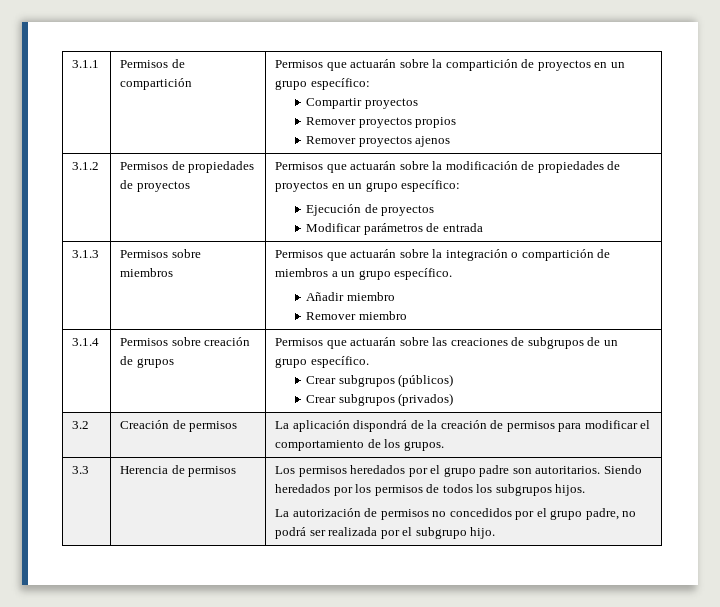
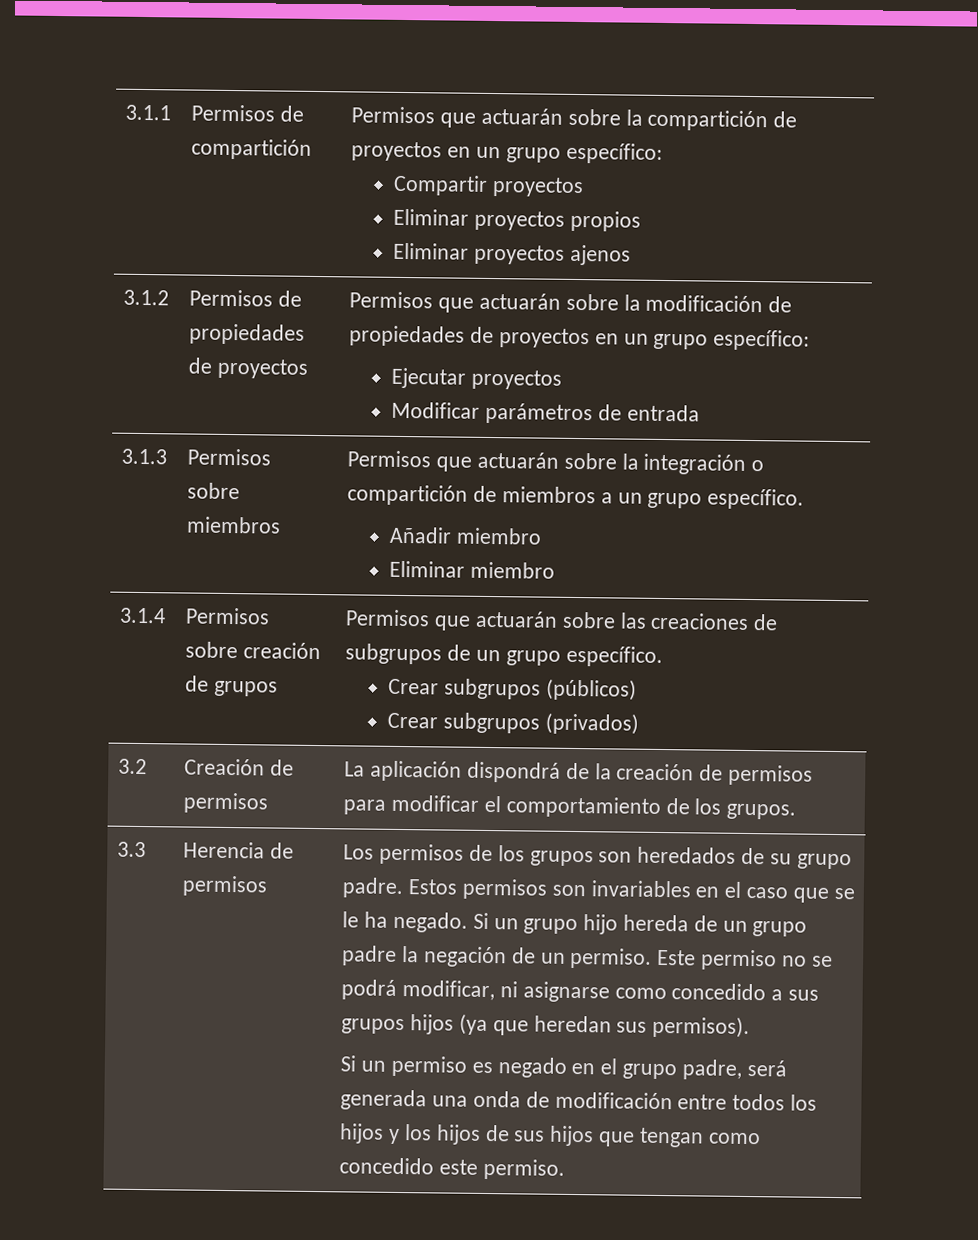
[306,117,357,125] Remover -> [393,208,470,226] Eliminar
[306,136,357,144] Remover -> [393,242,470,260] Eliminar
[306,204,378,216] Ejecución de -> [391,367,467,389] Ejecutar
[306,312,357,320] Remover -> [389,560,466,578] Eliminar
[350,465,642,477] [275,484,586,496] [275,508,637,520] [275,527,496,539] heredados por el grupo padre son autoritarios. Siendo heredados por los permisos de todos los subgrupos hijos. // La autorización de permisos no concedidos por el grupo padre, no podrá ser realizada por el subgrupo hijo. -> [468,844,852,870] [342,877,855,903] [342,911,808,937] [342,945,833,971] [341,979,819,1003] [341,1013,751,1039] [340,1055,787,1080] [340,1089,817,1111] [339,1123,761,1148] [339,1157,565,1180] de los grupos son heredados de su grupo padre. Estos permisos son invariables en el caso que se le ha negado. Si un grupo hijo hereda de un grupo padre la negación de un permiso. Este permiso no se podrá modificar, ni asignarse como concedido a sus grupos hijos (ya que heredan sus permisos). // Si un permiso es negado en el grupo padre, será generada una onda de modificación entre todos los hijos y los hijos de sus hijos que tengan como concedido este permiso.

